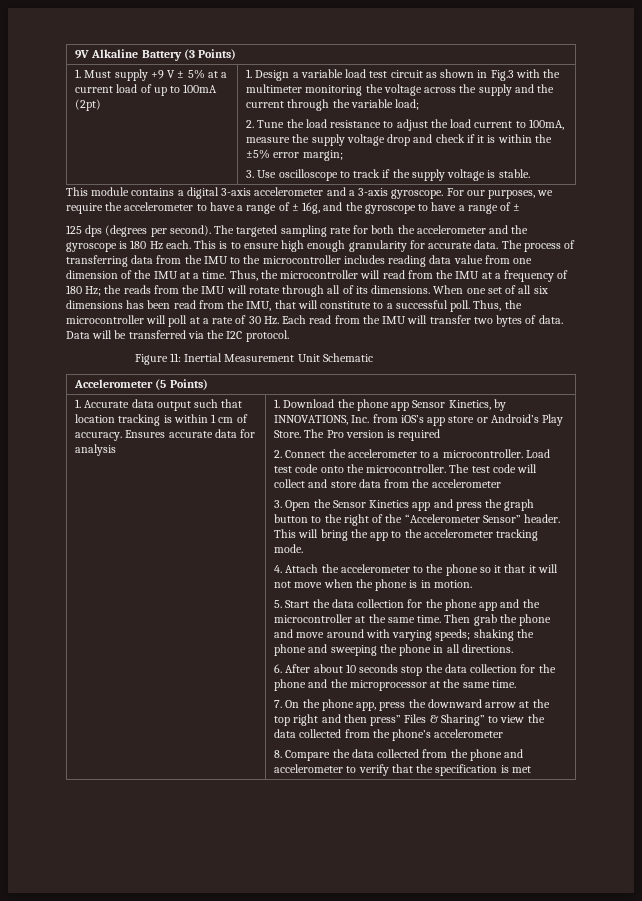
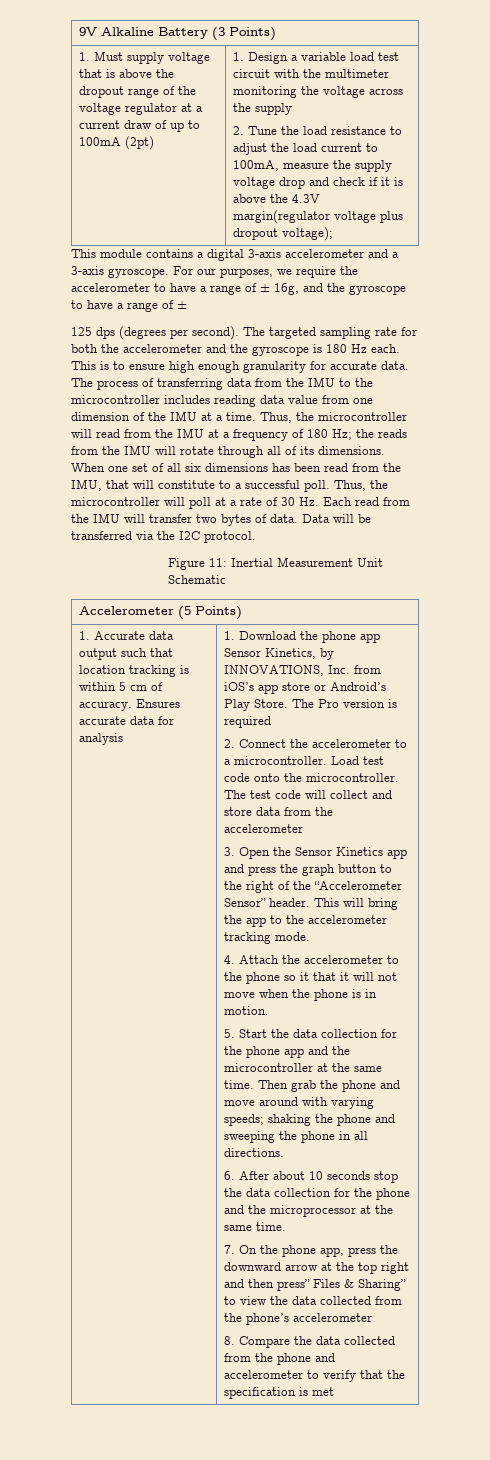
[150,69,205,79] +9 V ± 5% -> [167,52,210,64] [78,69,174,78] [78,86,196,98] [78,103,177,115] voltage that is above the dropout range of the voltage regulator
[116,84,138,93] load -> [123,120,152,129] draw
[425,69,514,81] as shown in Fig.3 -> (270, 73) none
[514,84,555,93] [246,99,420,111] and the current through the variable load; -> (292, 109) none
[497,134,552,143] [246,149,343,161] [246,169,530,181] within the ±5% error margin; // 3. Use oscilloscope to track if the supply voltage is stable. -> [232,194,320,203] [232,210,403,224] [232,227,333,241] above the 4.3V margin(regulator voltage plus dropout voltage);
[211,414,217,423] 1 -> [118,682,126,691] 5

